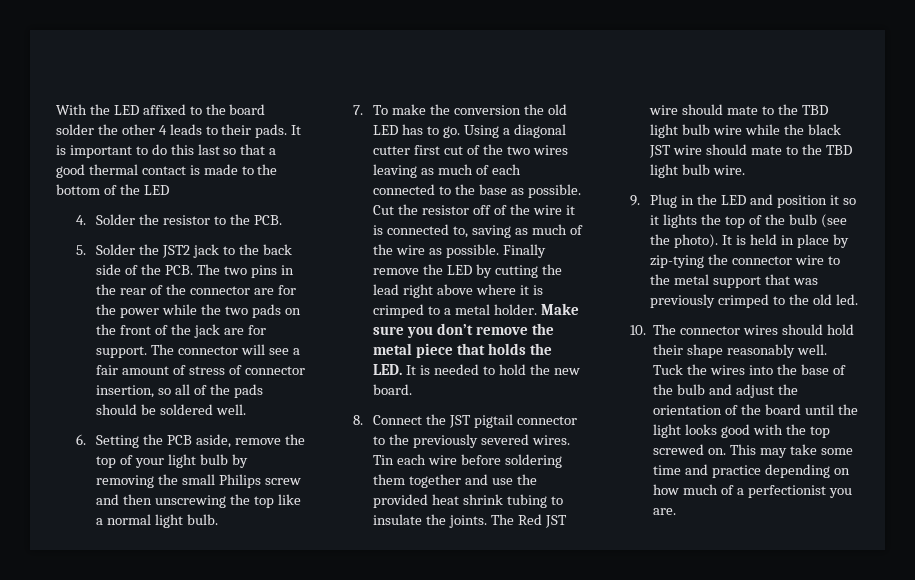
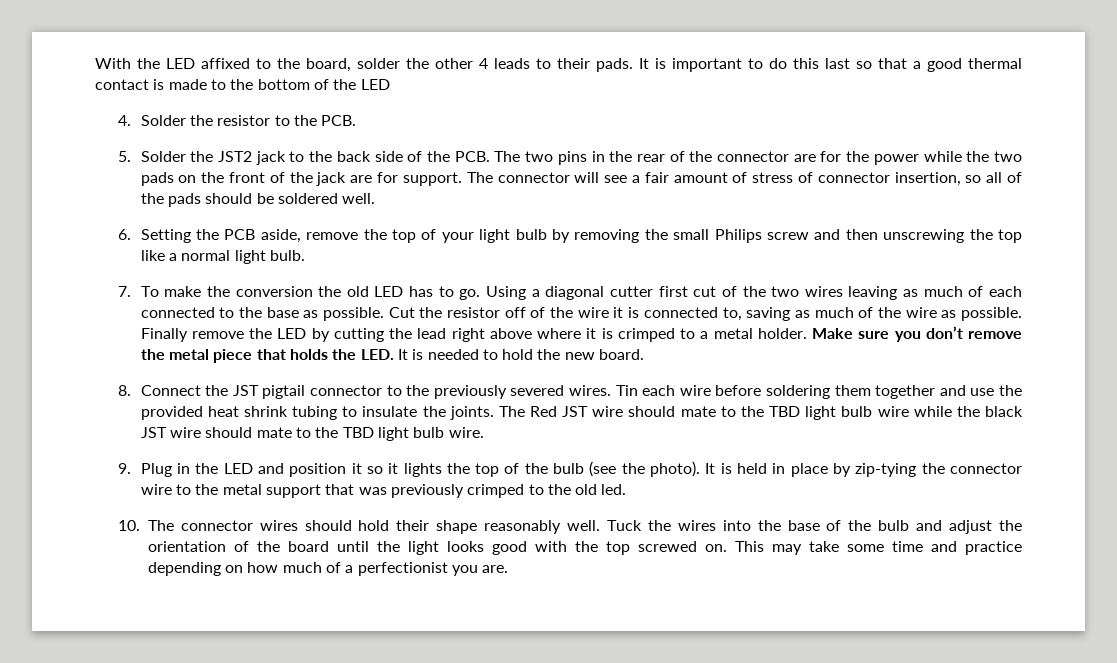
[229,104,266,115] board -> [306,58,351,72] board,

